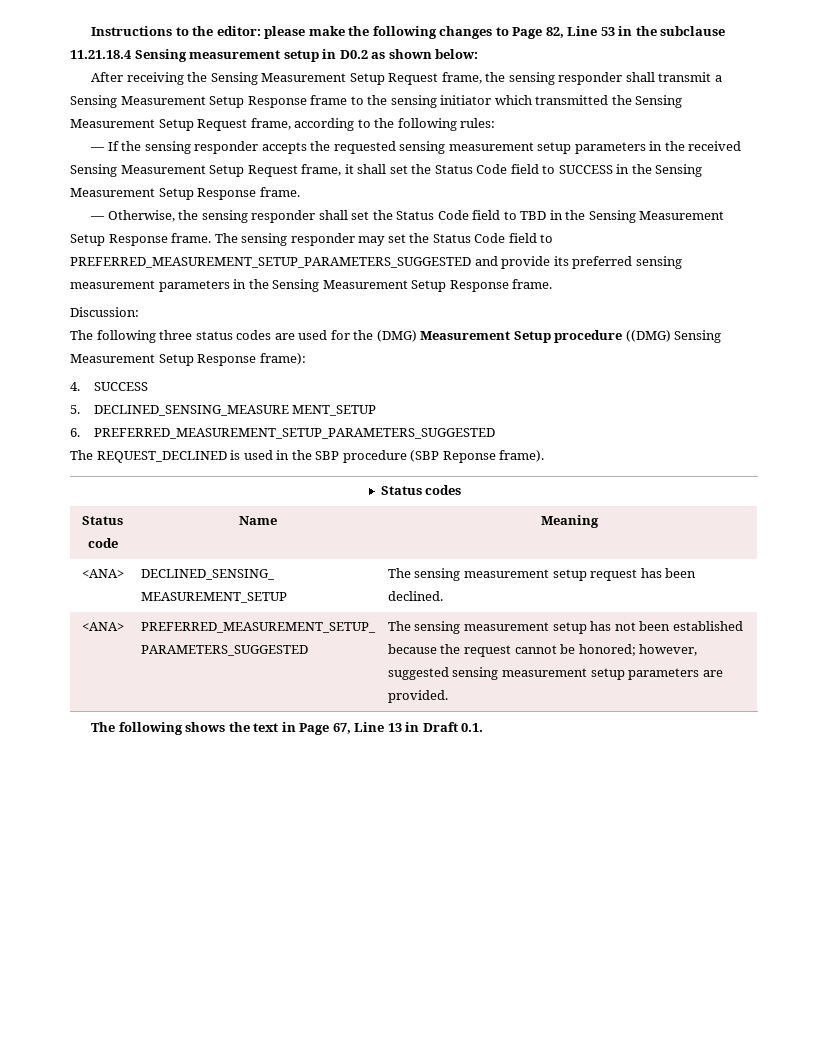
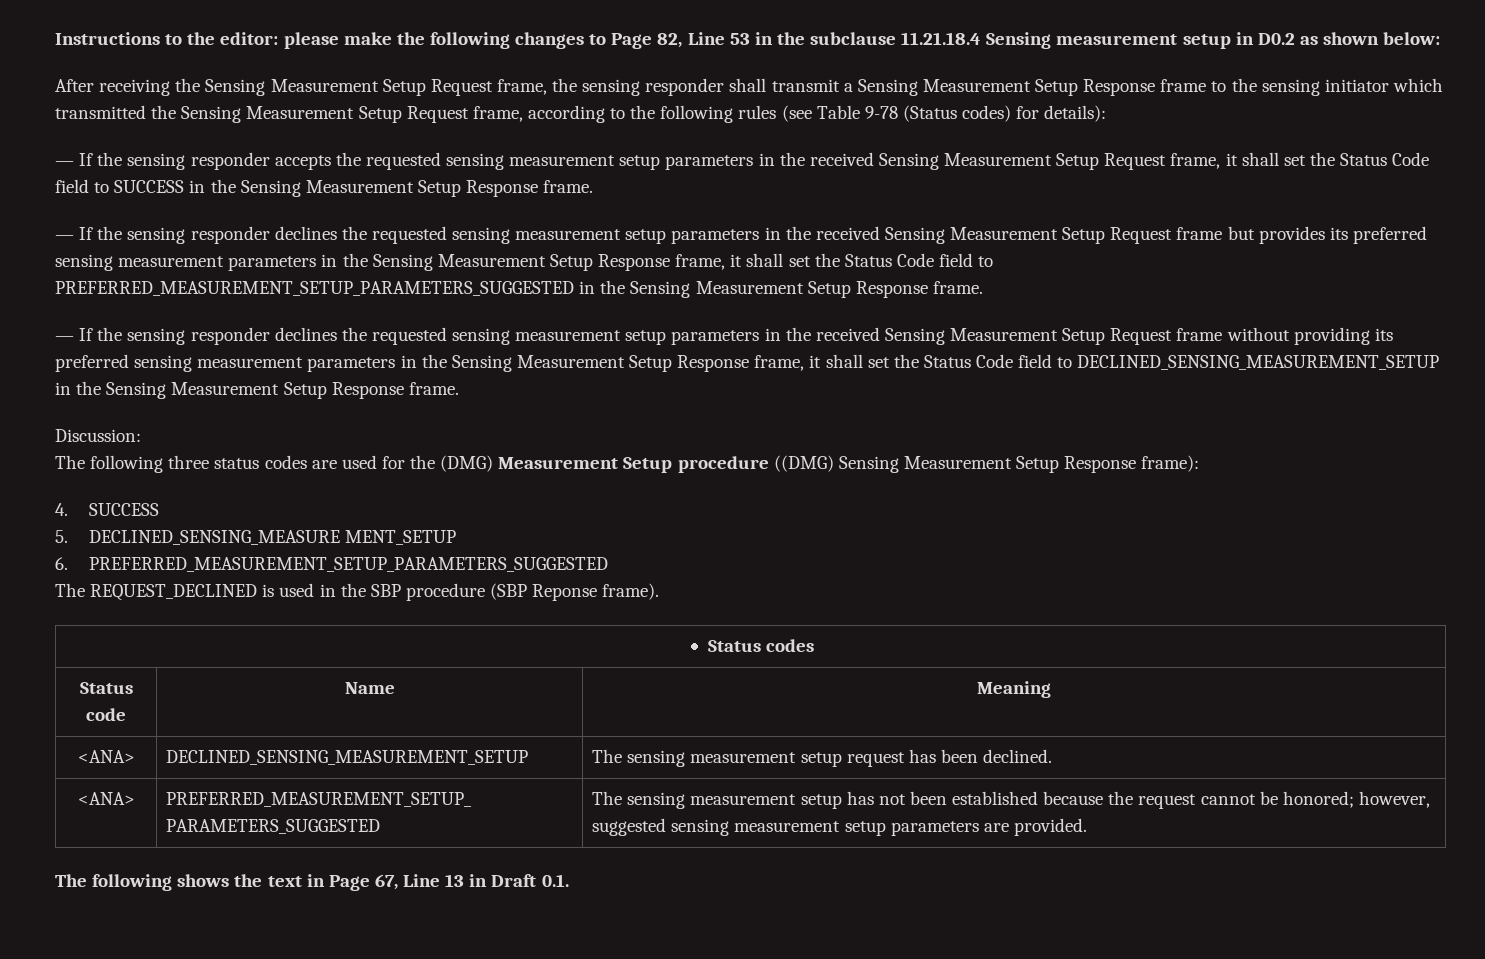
[460,118,496,128] rules: -> [738,105,1107,122] rules (see Table 9-78 (Status codes) for details):
[107,210,725,223] [70,233,554,246] [70,256,682,269] [70,280,230,292] Otherwise, the sensing responder shall set the Status Code field to TBD in the Sensing Measurement Setup Response frame. The sensing responder may set the Status Code field to PREFERRED_MEASUREMENT_SETUP_PARAMETERS_SUGGESTED and provide its preferred sensing measurement parameters -> [79,226,1427,244] [55,253,994,271] [55,280,983,298] [55,327,1393,345] [55,354,1440,372] If the sensing responder declines the requested sensing measurement setup parameters in the received Sensing Measurement Setup Request frame but provides its preferred sensing measurement parameters in the Sensing Measurement Setup Response frame, it shall set the Status Code field to PREFERRED_MEASUREMENT_SETUP_PARAMETERS_SUGGESTED in the Sensing Measurement Setup Response frame. // — If the sensing responder declines the requested sensing measurement setup parameters in the received Sensing Measurement Setup Request frame without providing its preferred sensing measurement parameters in the Sensing Measurement Setup Response frame, it shall set the Status Code field to DECLINED_SENSING_MEASUREMENT_SETUP

